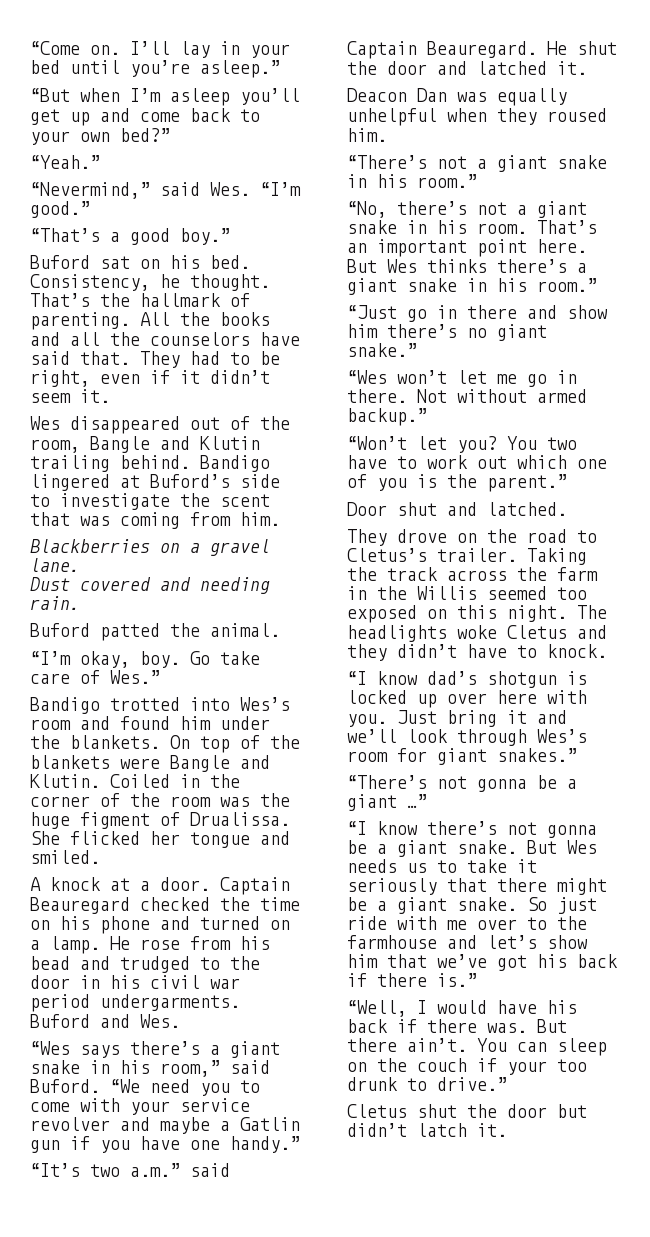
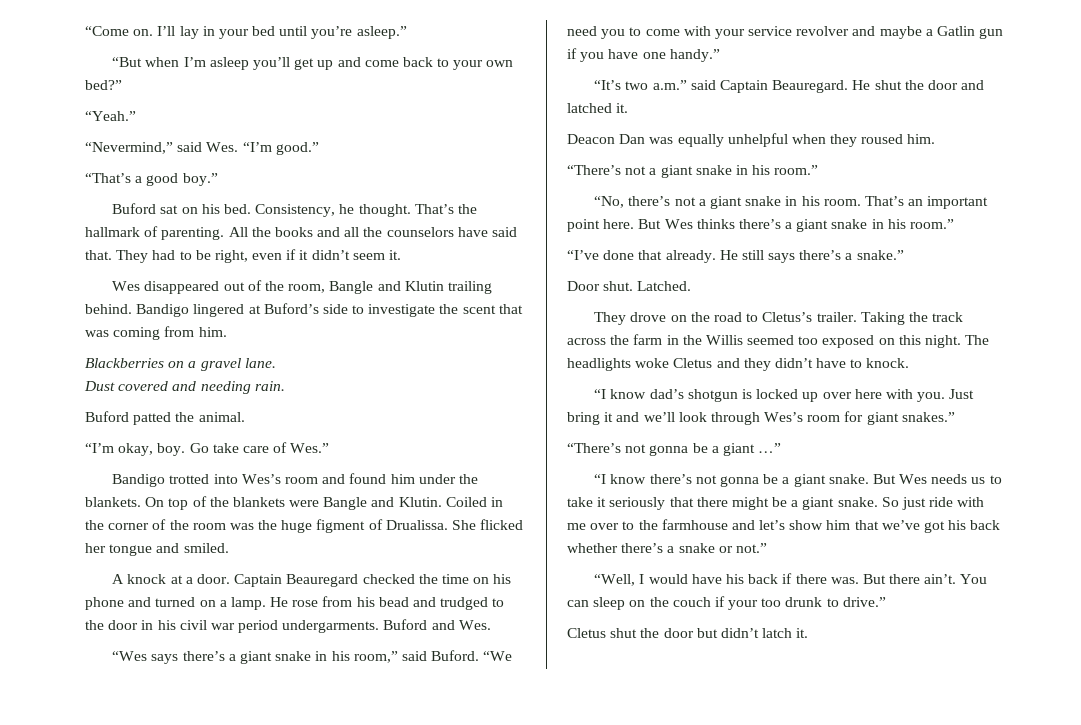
[347,305,608,322] [347,324,547,341] [347,343,417,357] [347,370,577,387] [347,389,587,403] [347,408,427,426] [347,436,577,453] [347,455,607,469] [347,474,567,492] [347,502,567,516] “Just go in there and show him there’s no giant snake.” // “Wes won’t let me go in there. Not without armed backup.” // “Won’t let you? You two have to work out which one of you is the parent.” // Door shut and latched. -> [567,250,904,263] [567,281,692,291] “I’ve done that already. He still says there’s a snake.” // Door shut. Latched.
[347,973,477,987] if there is.” -> [567,543,767,553] whether there’s a snake or not.”

